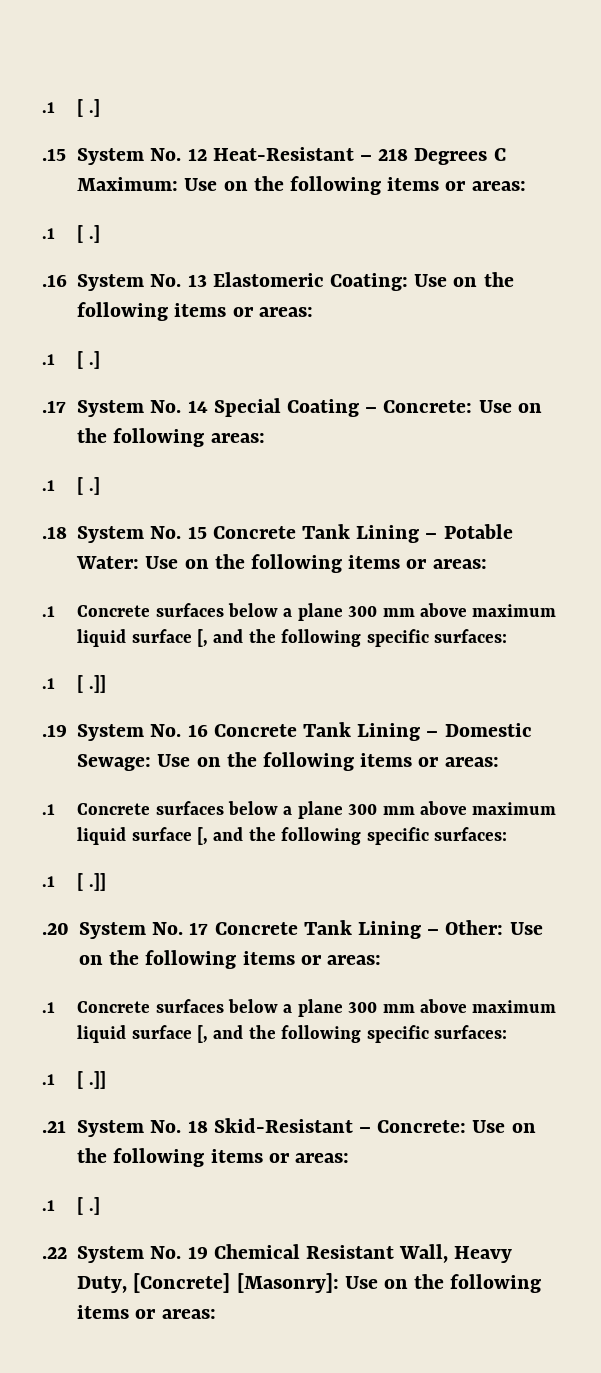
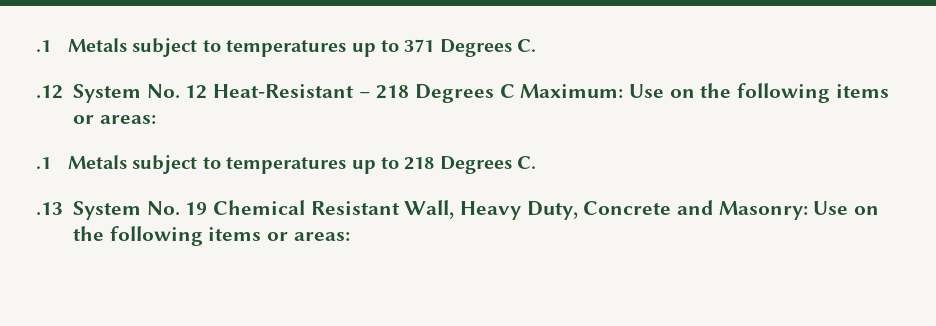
[42,99,100,117] [42,148,66,161] .1 [ .] // .15 -> [36,38,537,57] [36,85,63,99] .1 Metals subject to temperatures up to 371 Degrees C. // .12
[77,225,100,243] [42,272,514,291] [77,302,313,321] [42,351,100,369] [42,398,542,417] [77,428,265,447] [42,477,100,495] [42,524,513,543] [76,554,487,573] [42,603,557,621] [77,629,507,647] [42,675,106,693] [42,722,532,741] [77,752,499,771] [42,801,557,819] [77,827,507,845] [42,873,106,891] [42,920,543,939] [79,950,382,969] [42,999,557,1017] [77,1025,507,1043] [42,1071,106,1089] [42,1118,536,1137] [77,1148,349,1167] [42,1197,100,1215] [42,1247,67,1259] [ .] // .16 System No. 13 Elastomeric Coating: Use on the following items or areas: // .1 [ .] // .17 System No. 14 Special Coating – Concrete: Use on the following areas: // .1 [ .] // .18 System No. 15 Concrete Tank Lining – Potable Water: Use on the following items or areas: // .1 Concrete surfaces below a plane 300 mm above maximum liquid surface [, and the following specific surfaces: // .1 [ .]] // .19 System No. 16 Concrete Tank Lining – Domestic Sewage: Use on the following items or areas: // .1 Concrete surfaces below a plane 300 mm above maximum liquid surface [, and the following specific surfaces: // .1 [ .]] // .20 System No. 17 Concrete Tank Lining – Other: Use on the following items or areas: // .1 Concrete surfaces below a plane 300 mm above maximum liquid surface [, and the following specific surfaces: // .1 [ .]] // .21 System No. 18 Skid-Resistant – Concrete: Use on the following items or areas: // .1 [ .] // .22 -> [67,155,537,174] [36,202,63,215] Metals subject to temperatures up to 218 Degrees C. // .13
[133,1273,339,1293] [Concrete] [Masonry]: -> [583,200,808,220] Concrete and Masonry:

